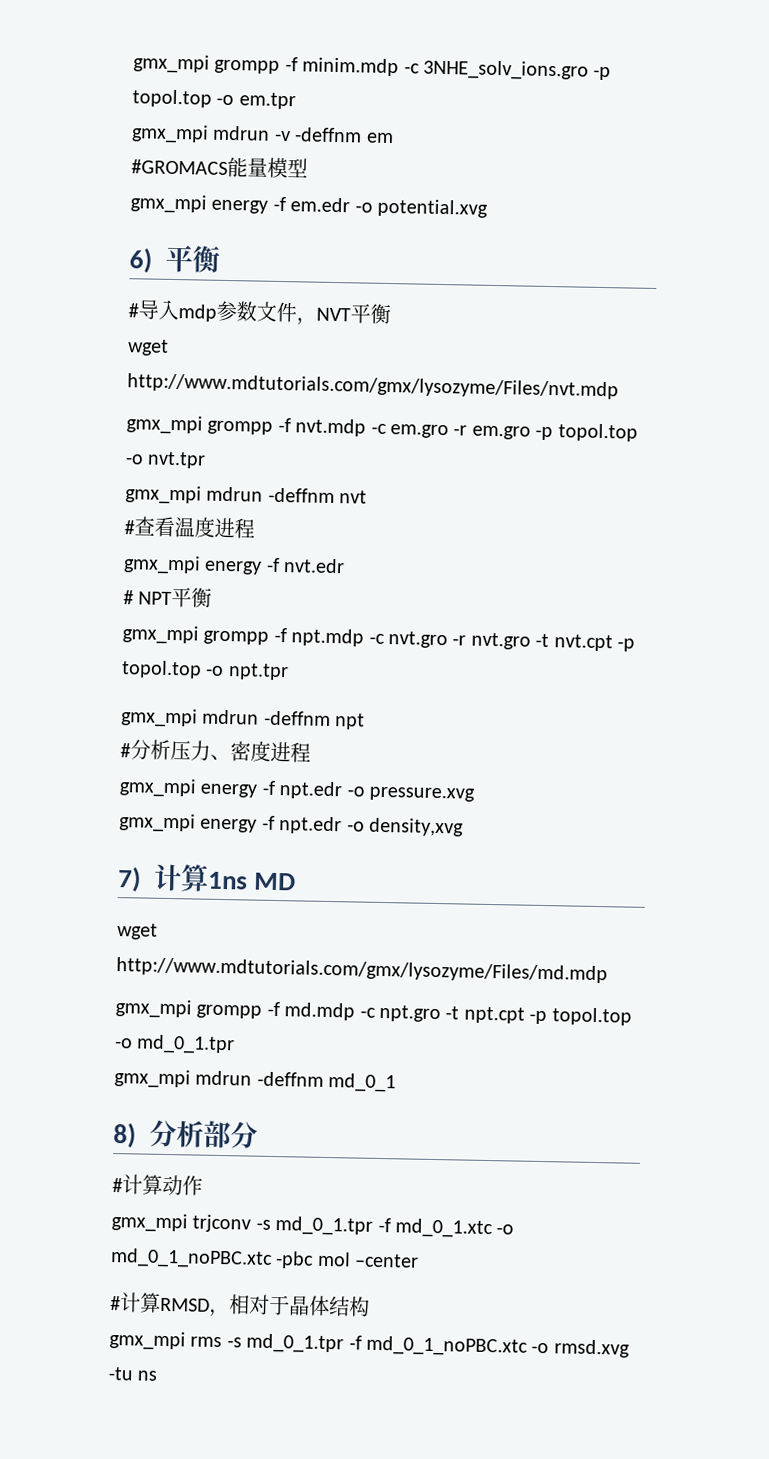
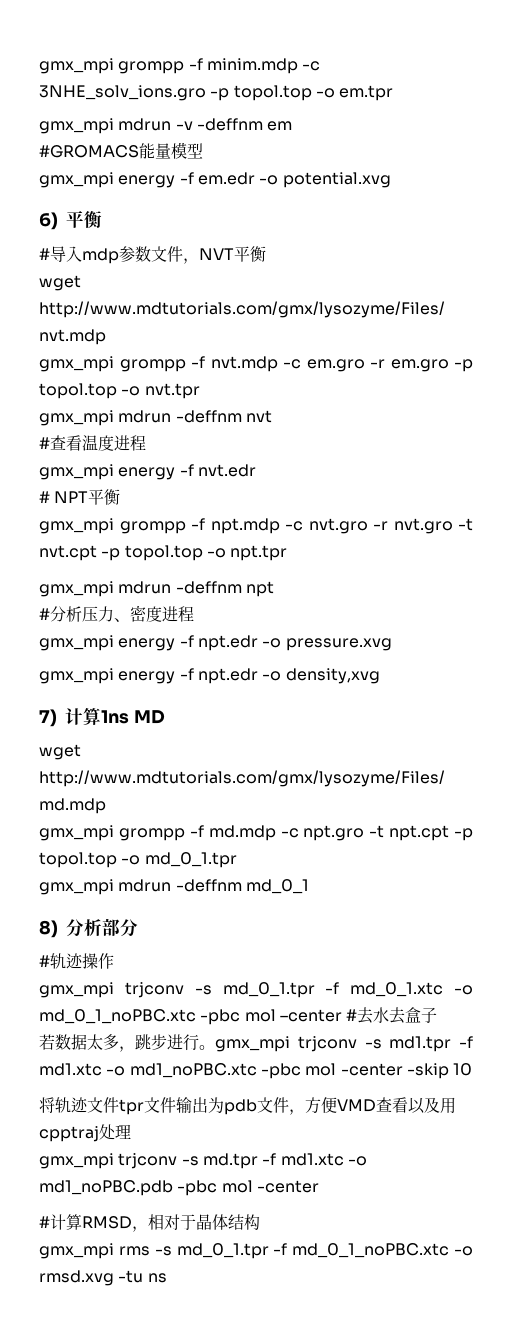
[122,1174,183,1196] 计算动 -> [50,953,98,969] 轨迹操
(420, 1260) none -> [346,1007,438,1024] [39,1034,473,1052] [39,1063,473,1079] [39,1097,456,1115] [39,1124,131,1142] [39,1153,367,1169] [39,1180,319,1196] #去水去盒子 // 若数据太多，跳步进行。gmx_mpi trjconv -s md1.tpr -f md1.xtc -o md1_noPBC.xtc -pbc mol -center -skip 10 // 将轨迹文件tpr文件输出为pdb文件，方便VMD查看以及用cpptraj处理 // gmx_mpi trjconv -s md.tpr -f md1.xtc -o md1_noPBC.pdb -pbc mol -center

